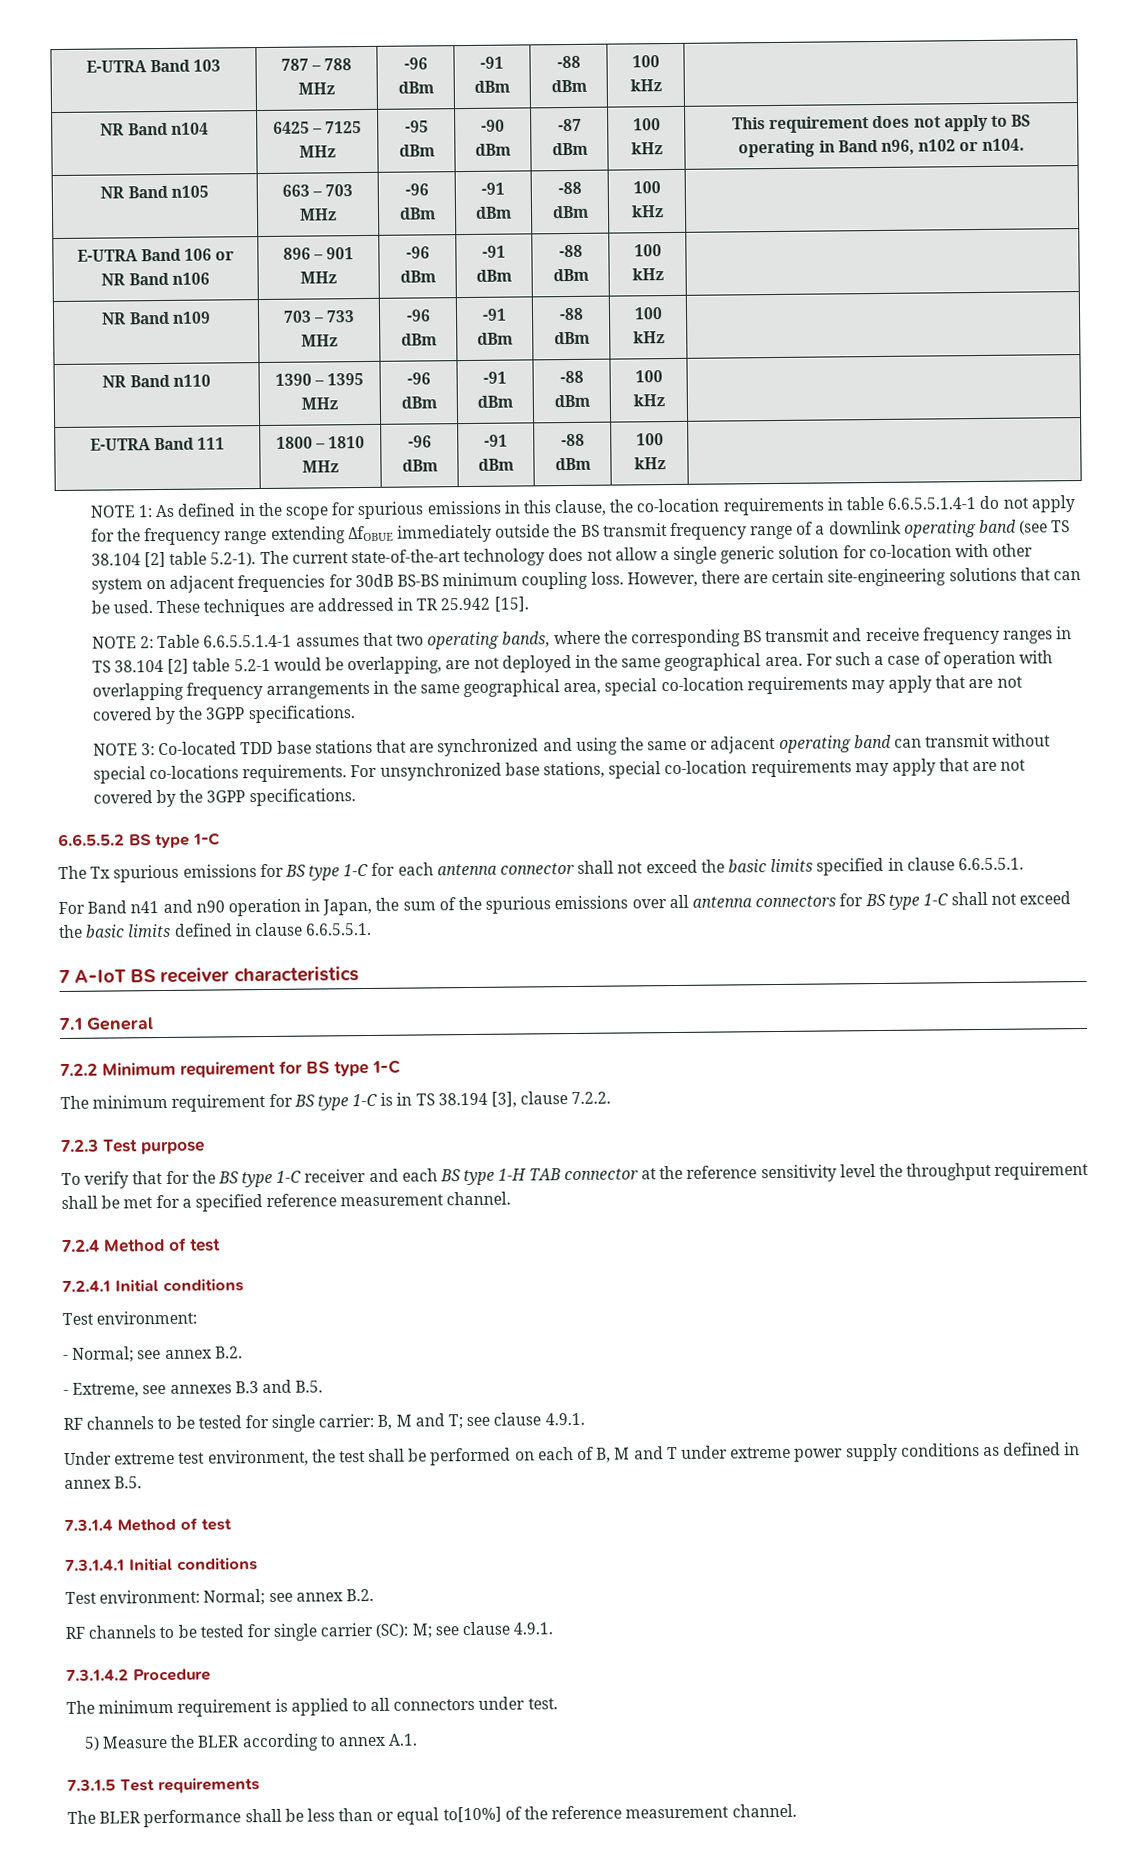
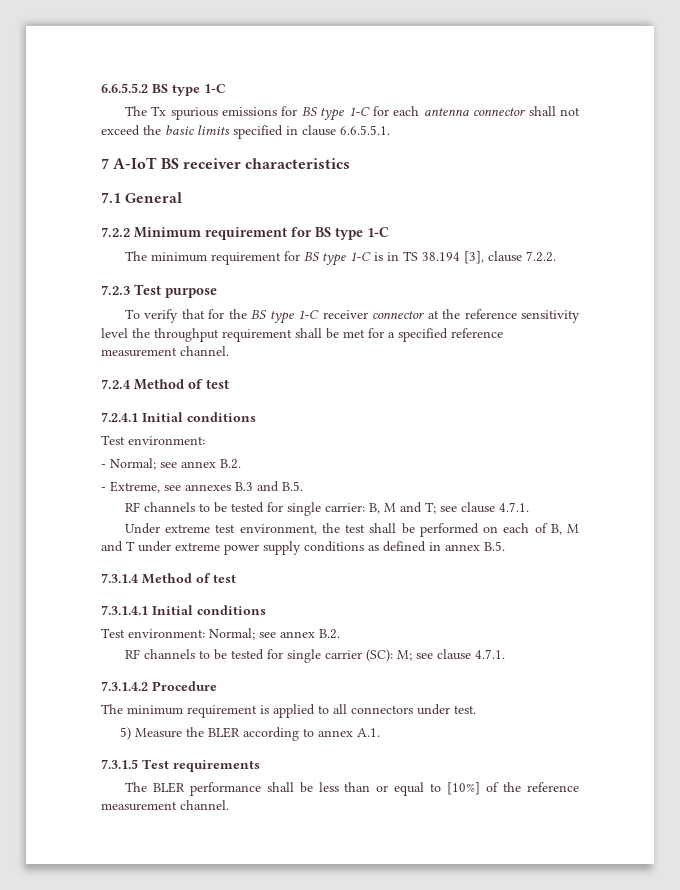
[85,59,222,73] [280,58,353,71] [298,82,335,95] [403,57,428,70] [397,81,434,94] [480,56,504,69] [474,80,510,93] [556,55,581,69] [550,79,587,93] [631,55,660,68] [629,79,662,92] [100,122,209,136] [272,121,363,134] [299,145,336,158] [404,120,429,133] [398,144,435,157] [481,119,505,132] [475,143,511,156] [557,118,582,132] [551,142,588,156] [632,118,661,131] [630,142,663,155] [731,114,1032,134] [738,138,1025,158] [100,185,209,199] [281,184,354,197] [299,208,337,221] [404,183,429,196] [398,207,436,220] [481,182,505,195] [475,206,512,219] [557,181,582,195] [551,205,589,219] [632,181,661,194] [630,205,664,218] [76,248,235,262] [101,272,210,286] [282,247,355,260] [300,271,337,284] [405,246,430,259] [399,270,436,283] [482,245,506,258] [476,269,512,282] [558,244,583,258] [552,268,589,282] [633,244,662,257] [631,268,664,281] [101,311,211,325] [282,310,356,323] [301,334,338,347] [405,309,431,322] [400,333,437,346] [482,308,507,321] [477,332,513,345] [558,307,584,321] [553,331,590,345] [633,307,663,320] [632,331,665,344] [102,374,211,388] [274,373,365,386] [301,397,338,410] [406,372,431,385] [400,396,437,409] [483,371,507,384] [477,395,513,408] [559,370,584,384] [553,394,590,408] [634,370,663,383] [632,394,665,407] [89,437,226,451] [275,436,366,449] [302,460,339,473] [407,435,432,448] [401,459,438,472] [484,434,508,447] [478,458,514,471] [560,433,585,447] [554,457,591,471] [635,433,664,446] [633,457,666,470] [89,495,1075,520] [90,519,1071,546] [90,543,1034,568] [90,567,1081,594] [90,596,529,617] [91,626,1073,650] [91,650,1053,675] [91,675,1023,701] [91,705,355,725] [92,733,1052,757] [92,758,1027,784] [92,788,356,808] E-UTRA Band 103 | 787 – 788 MHz | -96 dBm | -91 dBm | -88 dBm | 100 kHz | // NR Band n104 | 6425 – 7125 MHz | -95 dBm | -90 dBm | -87 dBm | 100 kHz | This requirement does not apply to BS operating in Band n96, n102 or n104. // NR Band n105 | 663 – 703 MHz | -96 dBm | -91 dBm | -88 dBm | 100 kHz | // E-UTRA Band 106 or NR Band n106 | 896 – 901 MHz | -96 dBm | -91 dBm | -88 dBm | 100 kHz | // NR Band n109 | 703 – 733 MHz | -96 dBm | -91 dBm | -88 dBm | 100 kHz | // NR Band n110 | 1390 – 1395 MHz | -96 dBm | -91 dBm | -88 dBm | 100 kHz | // E-UTRA Band 111 | 1800 – 1810 MHz | -96 dBm | -91 dBm | -88 dBm | 100 kHz | // NOTE 1: As defined in the scope for spurious emissions in this clause, the co-location requirements in table 6.6.5.5.1.4-1 do not apply for the frequency range extending ΔfOBUE immediately outside the BS transmit frequency range of a downlink operating band (see TS 38.104 [2] table 5.2-1). The current state-of-the-art technology does not allow a single generic solution for co-location with other system on adjacent frequencies for 30dB BS-BS minimum coupling loss. However, there are certain site-engineering solutions that can be used. These techniques are addressed in TR 25.942 [15]. // NOTE 2: Table 6.6.5.5.1.4-1 assumes that two operating bands, where the corresponding BS transmit and receive frequency ranges in TS 38.104 [2] table 5.2-1 would be overlapping, are not deployed in the same geographical area. For such a case of operation with overlapping frequency arrangements in the same geographical area, special co-location requirements may apply that are not covered by the 3GPP specifications. // NOTE 3: Co-located TDD base stations that are synchronized and using the same or adjacent operating band can transmit without special co-locations requirements. For unsynchronized base stations, special co-location requirements may apply that are not covered by the 3GPP specifications. // -> (101, 88) none
[58,891,1072,917] [58,922,373,939] // For Band n41 and n90 operation in Japan, the sum of the spurious emissions over all antenna connectors for BS type 1-C shall not exceed the basic limits defined in clause 6.6.5.5.1. -> (390, 130) none
[368,1168,561,1186] and each BS type 1-H TAB -> (368, 314) none
[544,1412,585,1426] 4.9.1. -> [498,502,529,512] 4.7.1.
[513,1622,554,1635] 4.9.1. -> [474,649,505,659] 4.7.1.
[442,1806,502,1823] to[10%] -> [430,782,481,795] to [10%]

